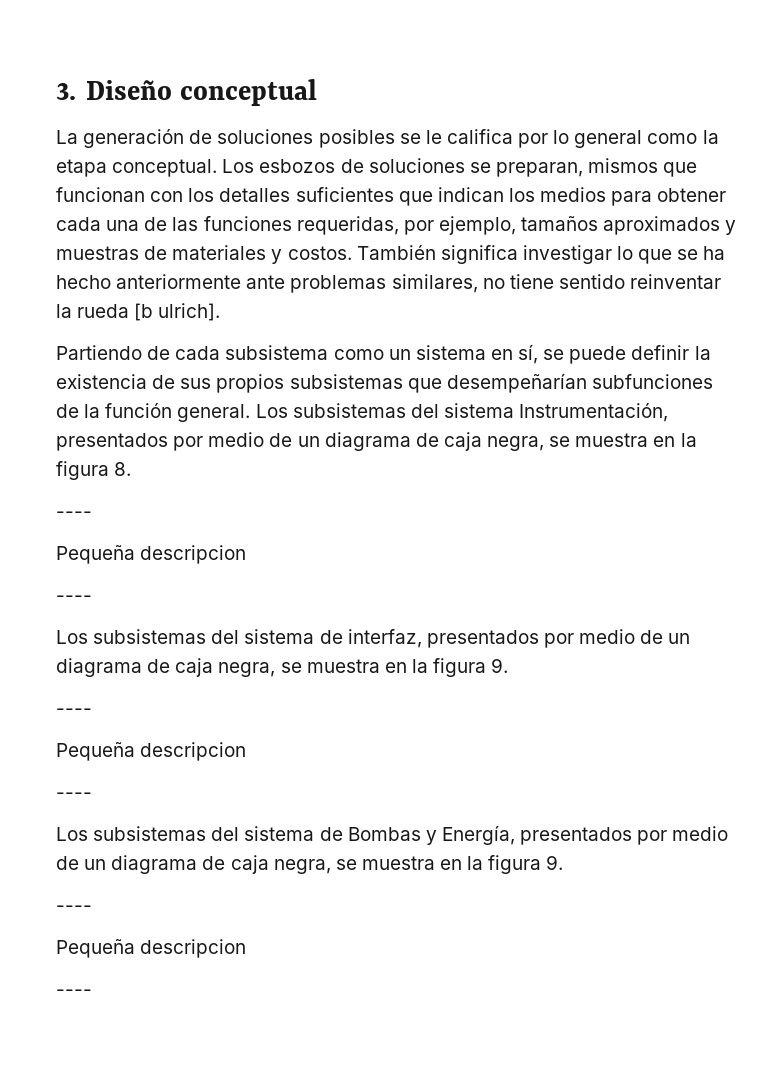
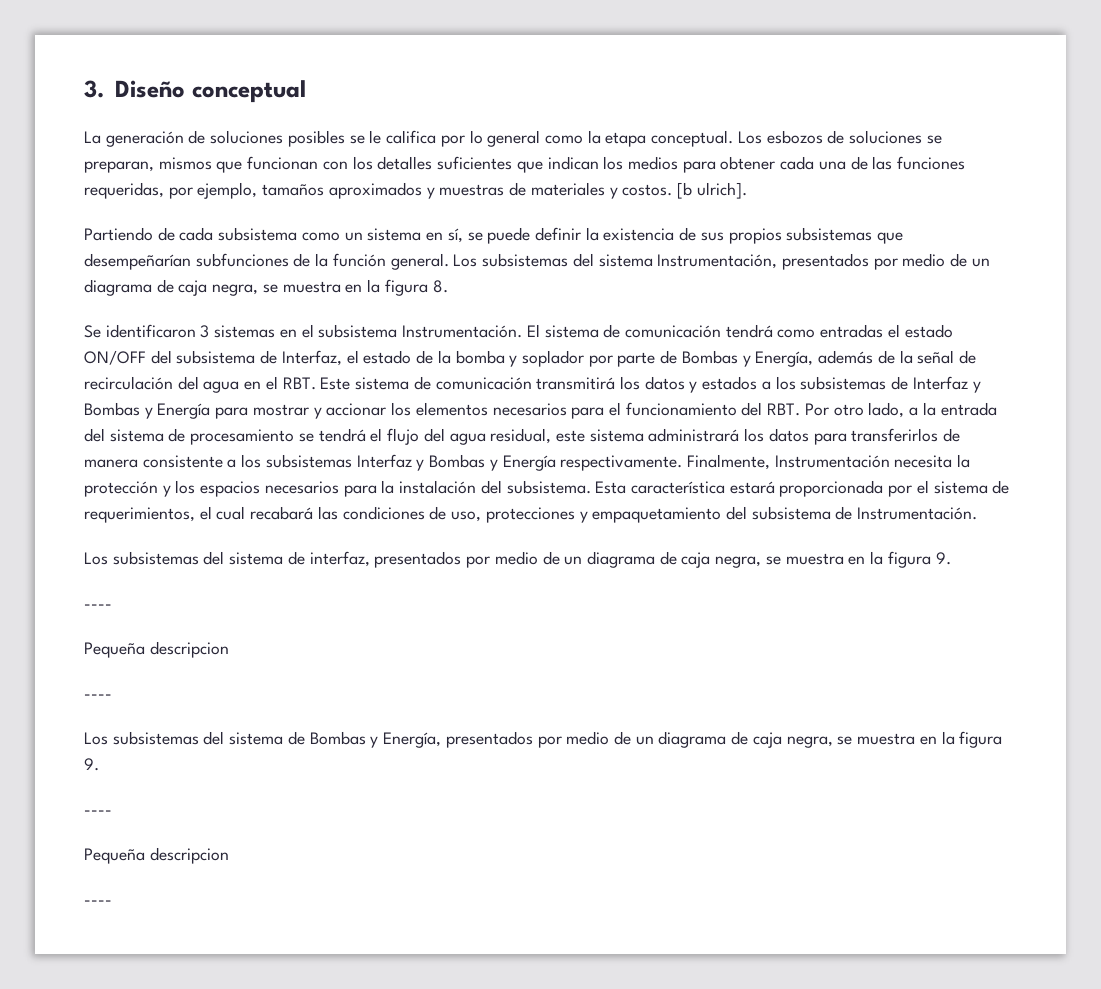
[356,245,726,264] [56,274,722,293] [56,304,130,318] También significa investigar lo que se ha hecho anteriormente ante problemas similares, no tiene sentido reinventar la rueda -> (673, 190) none
[56,511,92,518] [56,545,247,564] [56,595,92,602] ---- // Pequeña descripcion // ---- -> [84,324,953,338] [84,350,976,367] [84,376,981,393] [84,402,997,419] [84,428,961,445] [84,454,971,471] [84,480,1010,497] [84,506,978,523] Se identificaron 3 sistemas en el subsistema Instrumentación. El sistema de comunicación tendrá como entradas el estado ON/OFF del subsistema de Interfaz, el estado de la bomba y soplador por parte de Bombas y Energía, además de la señal de recirculación del agua en el RBT. Este sistema de comunicación transmitirá los datos y estados a los subsistemas de Interfaz y Bombas y Energía para mostrar y accionar los elementos necesarios para el funcionamiento del RBT. Por otro lado, a la entrada del sistema de procesamiento se tendrá el flujo del agua residual, este sistema administrará los datos para transferirlos de manera consistente a los subsistemas Interfaz y Bombas y Energía respectivamente. Finalmente, Instrumentación necesita la protección y los espacios necesarios para la instalación del subsistema. Esta característica estará proporcionada por el sistema de requerimientos, el cual recabará las condiciones de uso, protecciones y empaquetamiento del subsistema de Instrumentación.

